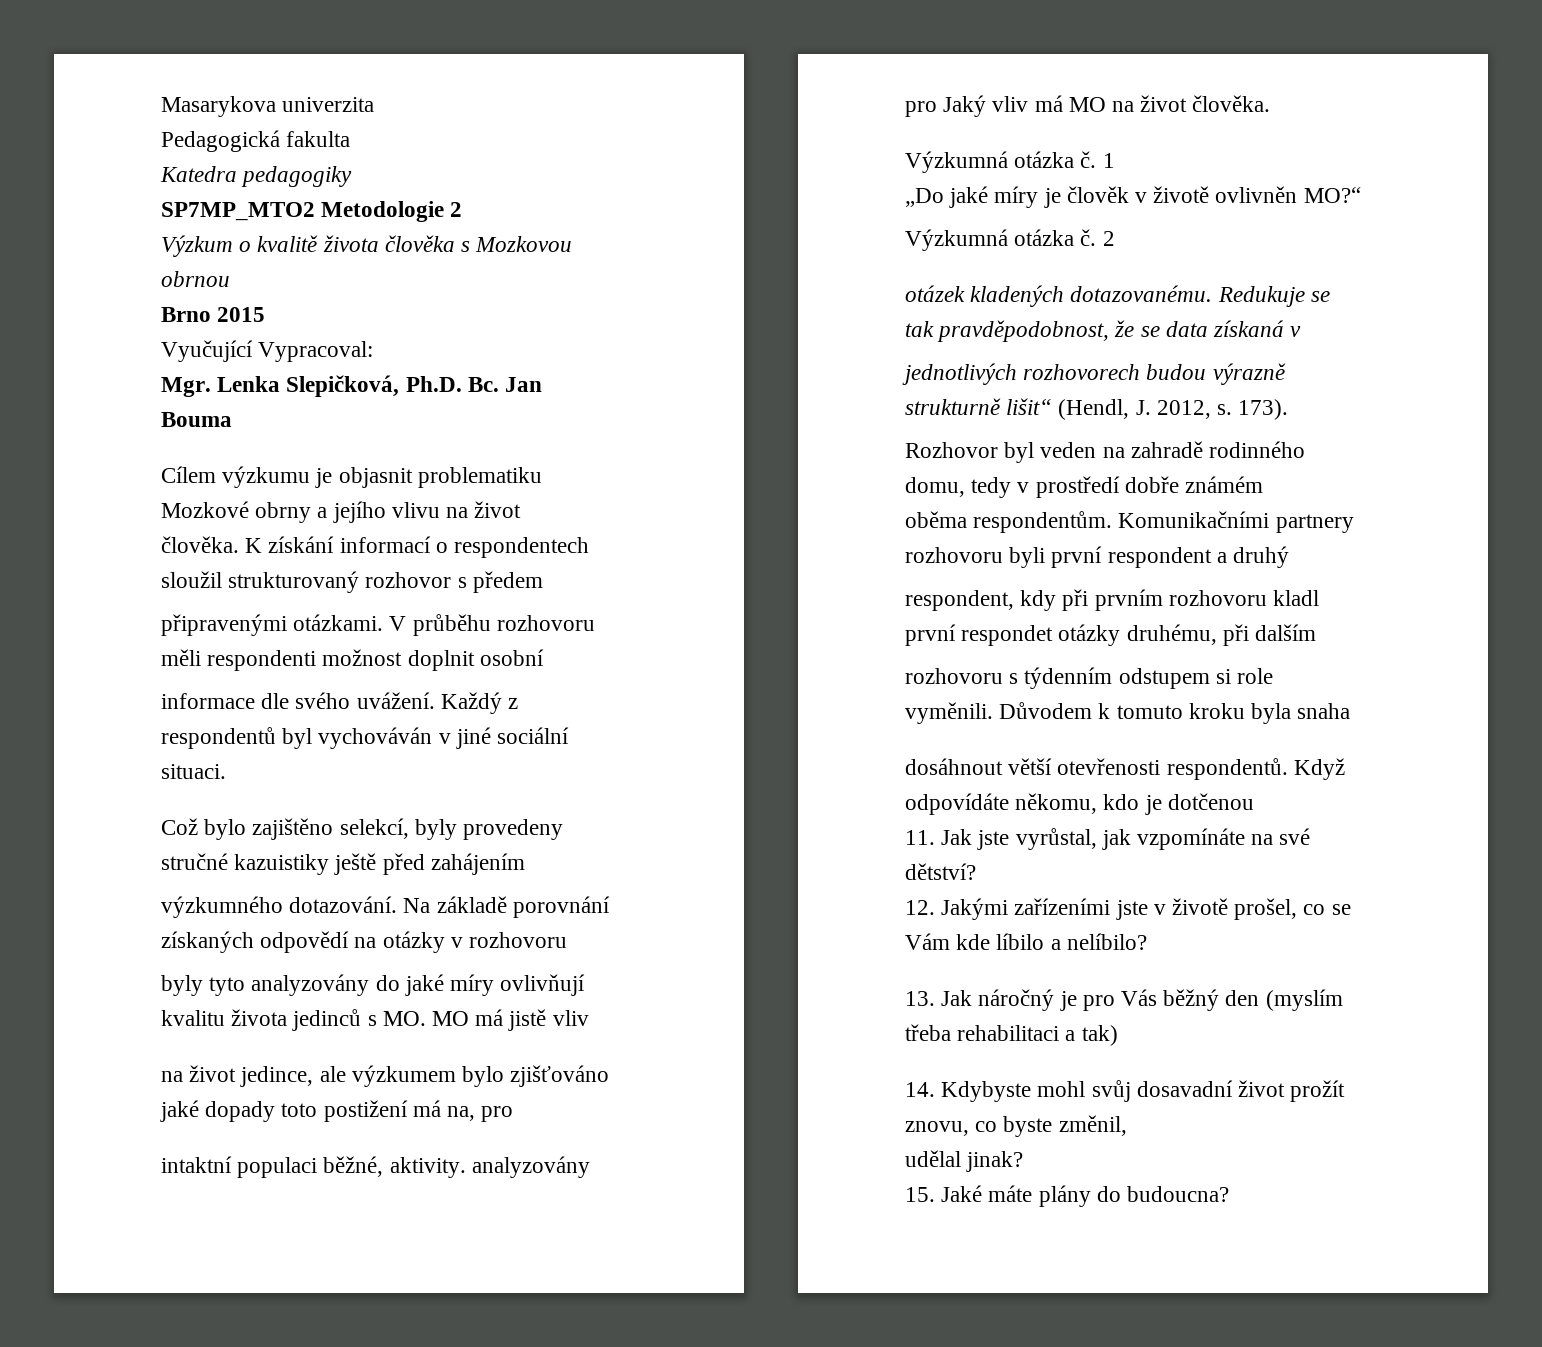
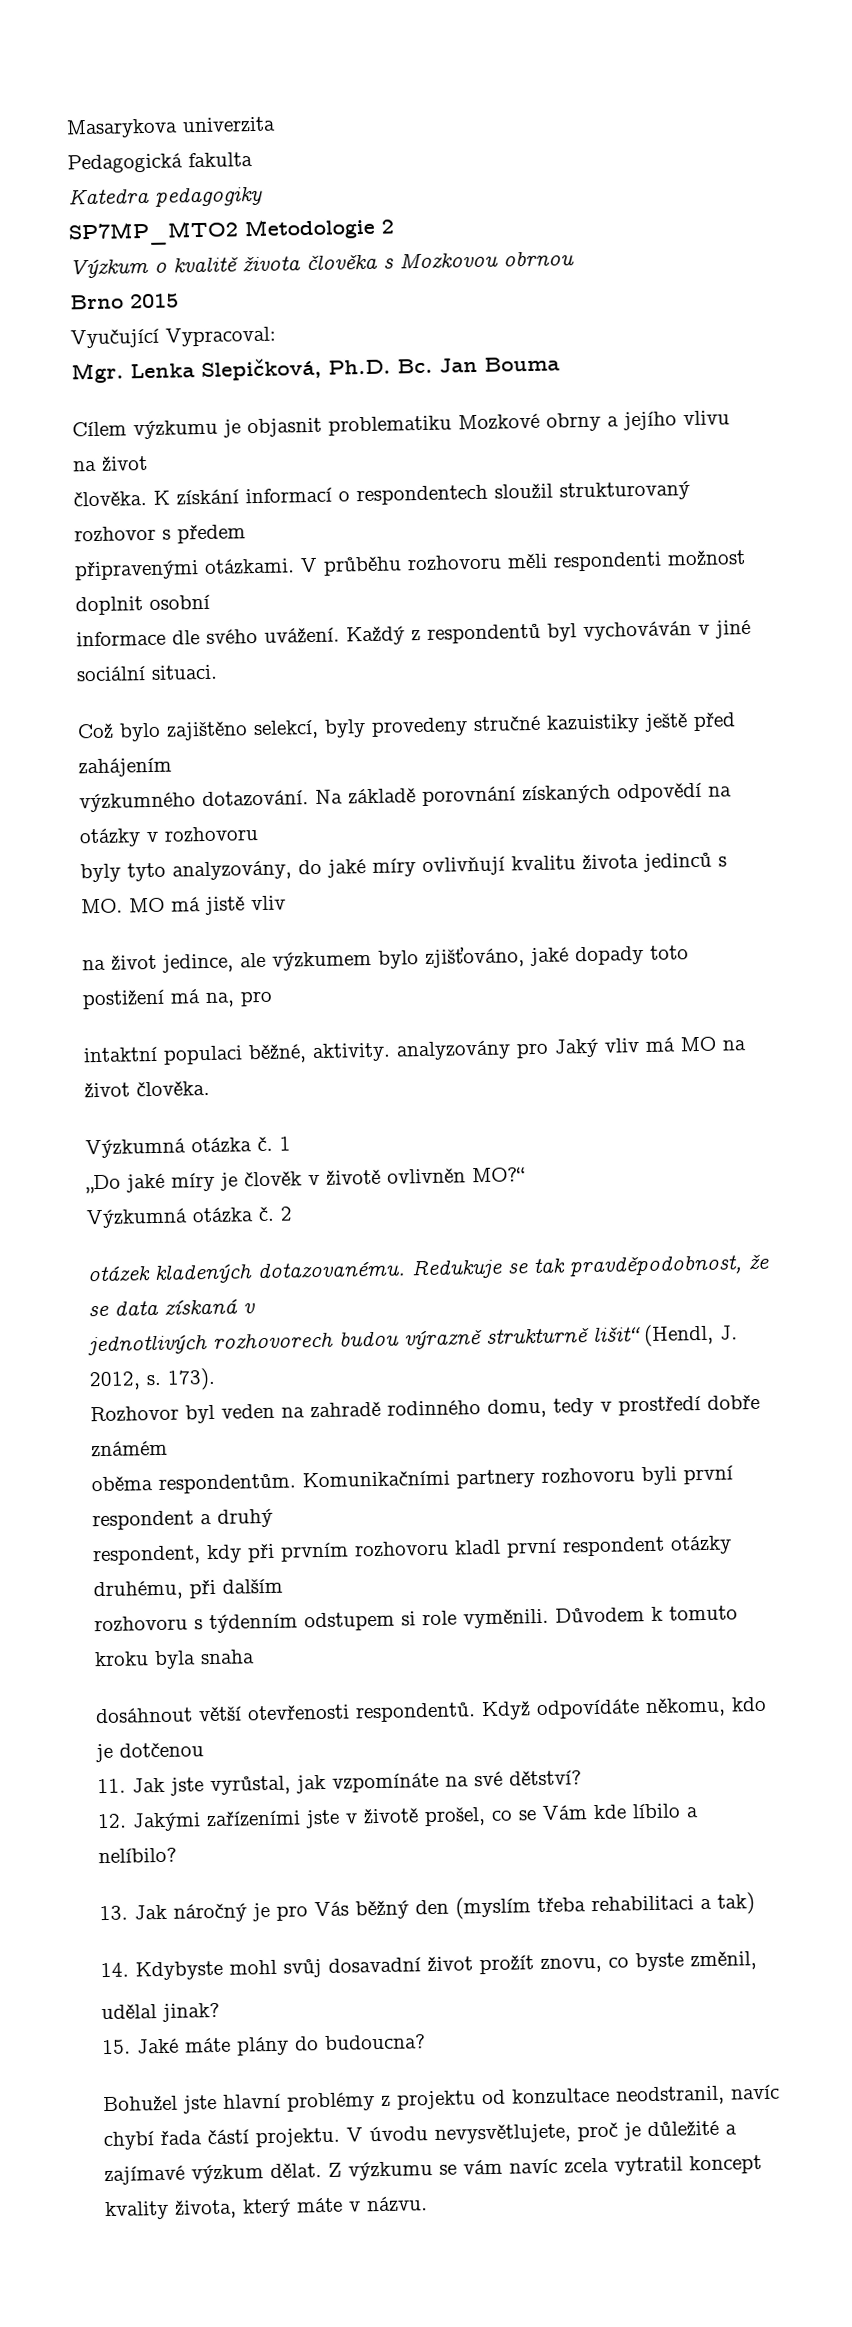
[251,974,370,996] analyzovány -> [172,860,292,881] analyzovány,
[510,1065,610,1087] zjišťováno -> [425,946,525,968] zjišťováno,
[961,625,1054,646] respondet -> [562,1536,665,1557] respondent
(1230, 1194) none -> [103,2084,780,2114] [103,2120,737,2151] [104,2155,762,2186] [104,2196,428,2221] // Bohužel jste hlavní problémy z projektu od konzultace neodstranil, navíc chybí řada částí projektu. V úvodu nevysvětlujete, proč je důležité a zajímavé výzkum dělat. Z výzkumu se vám navíc zcela vytratil koncept kvality života, který máte v názvu.

